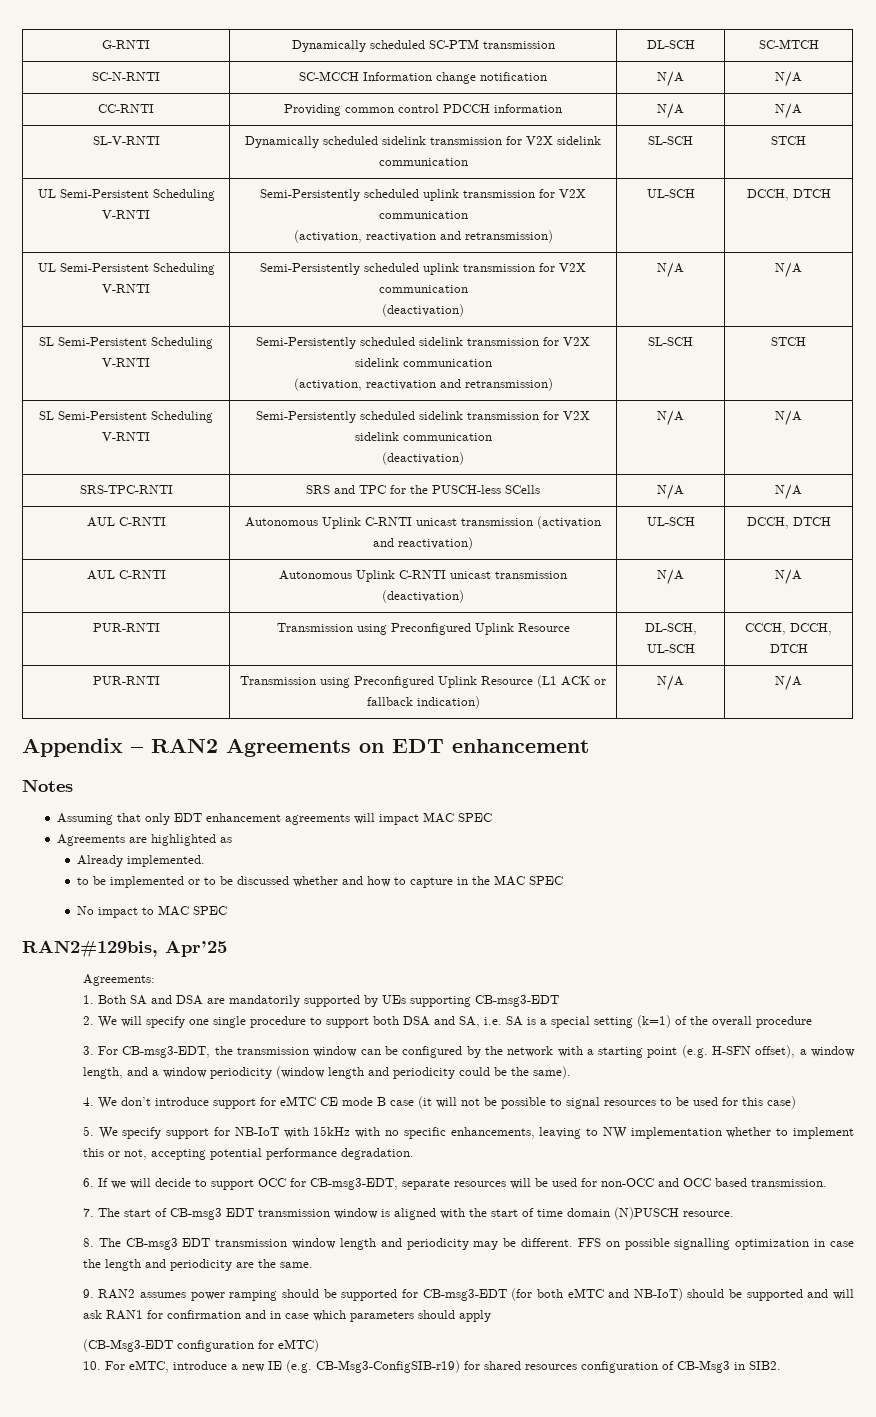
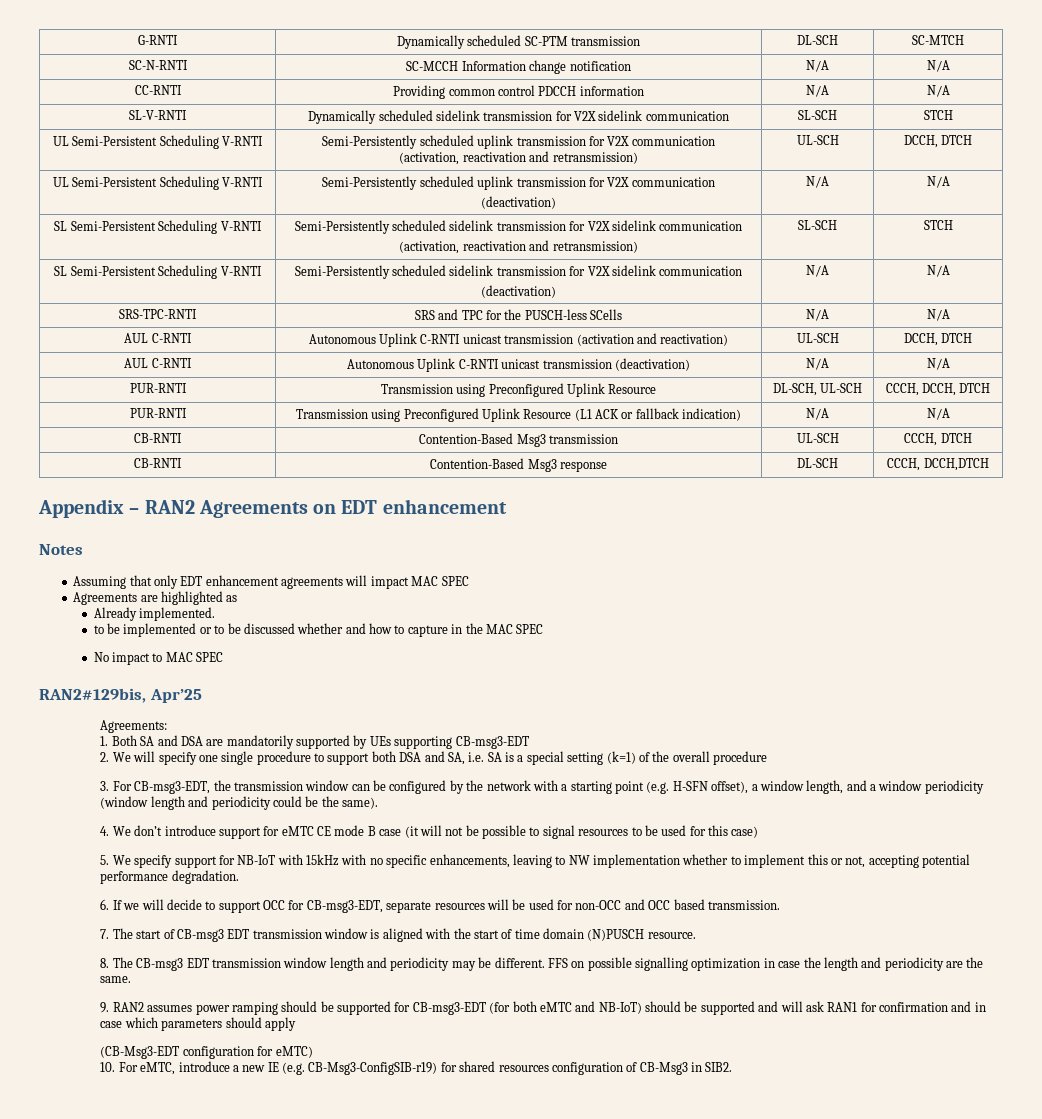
(802, 683) none -> [134,433,182,443] [419,433,618,447] [796,433,839,443] [904,433,972,446] [134,458,182,468] [430,458,607,472] [797,458,838,468] [887,458,989,471] // CB-RNTI | Contention-Based Msg3 transmission | UL-SCH | CCCH, DTCH // CB-RNTI | Contention-Based Msg3 response | DL-SCH | CCCH, DCCH,DTCH

